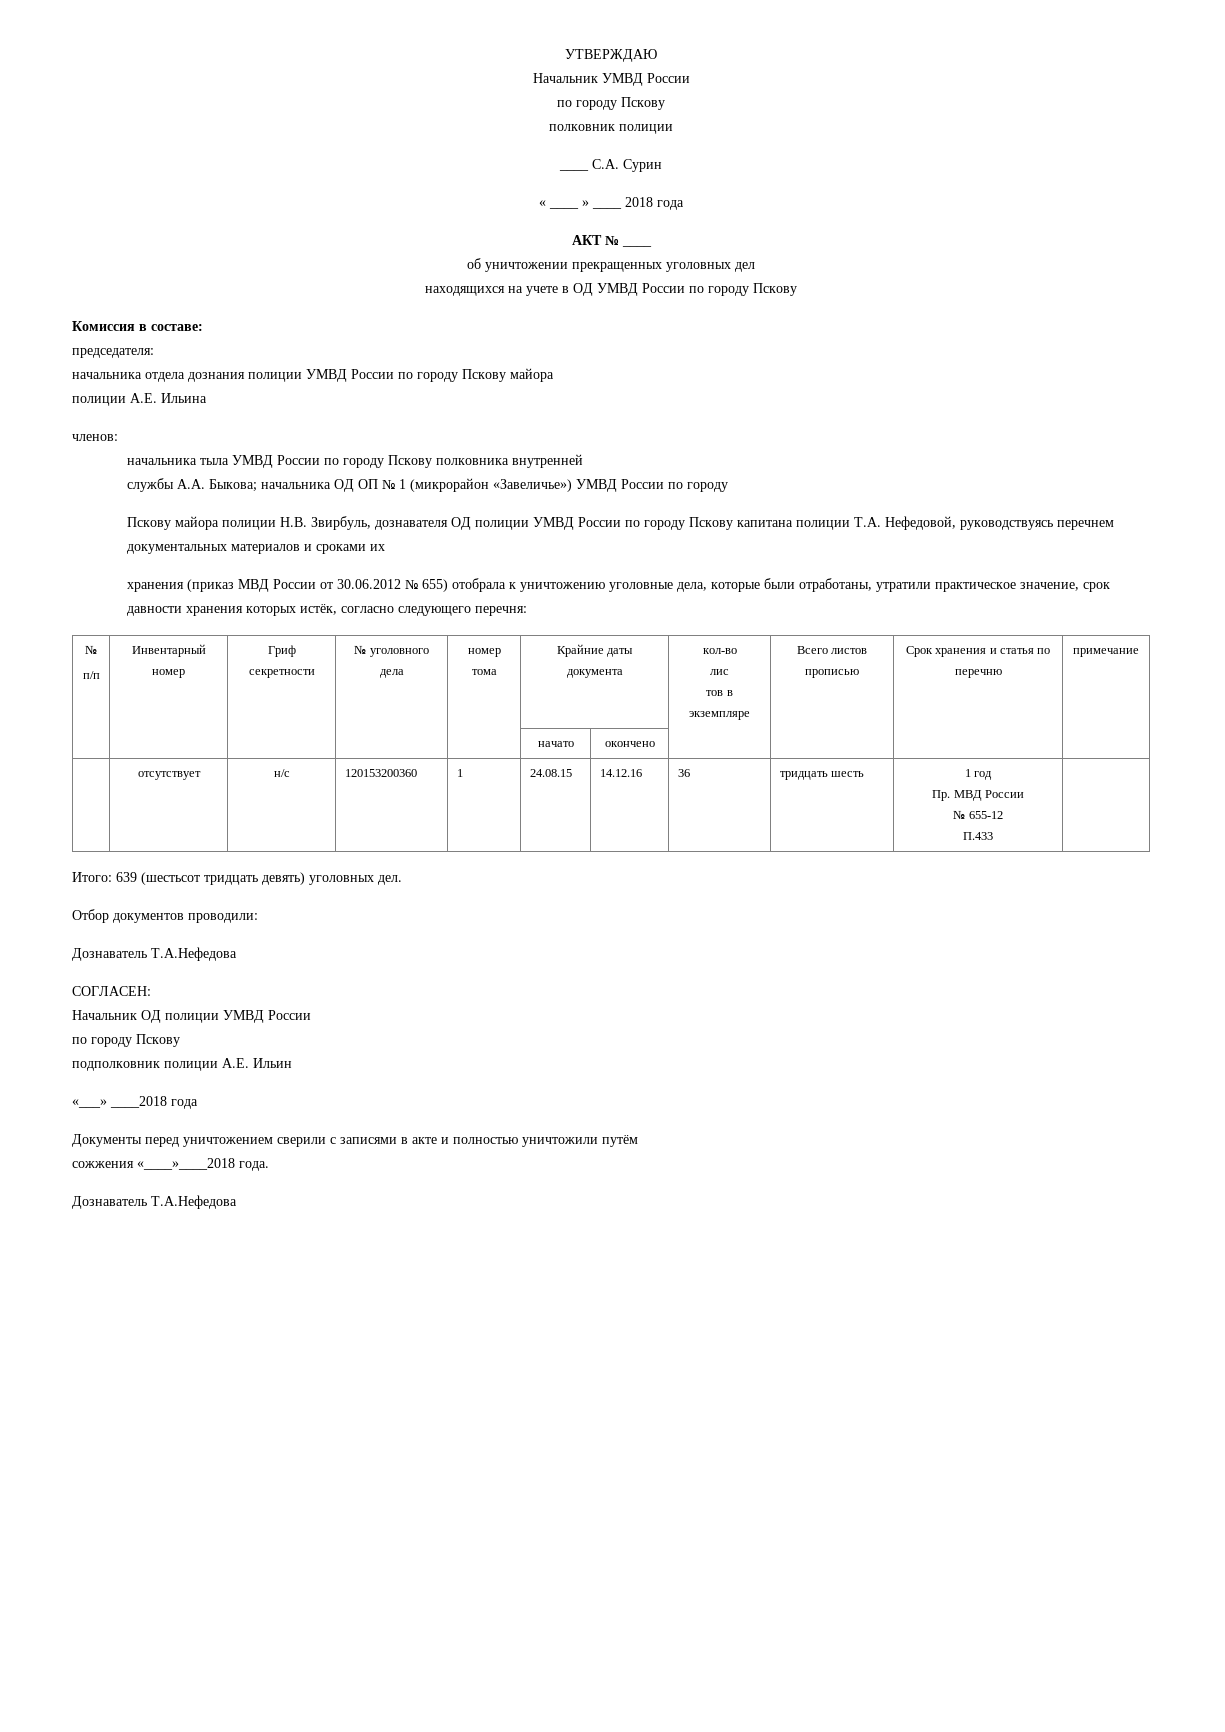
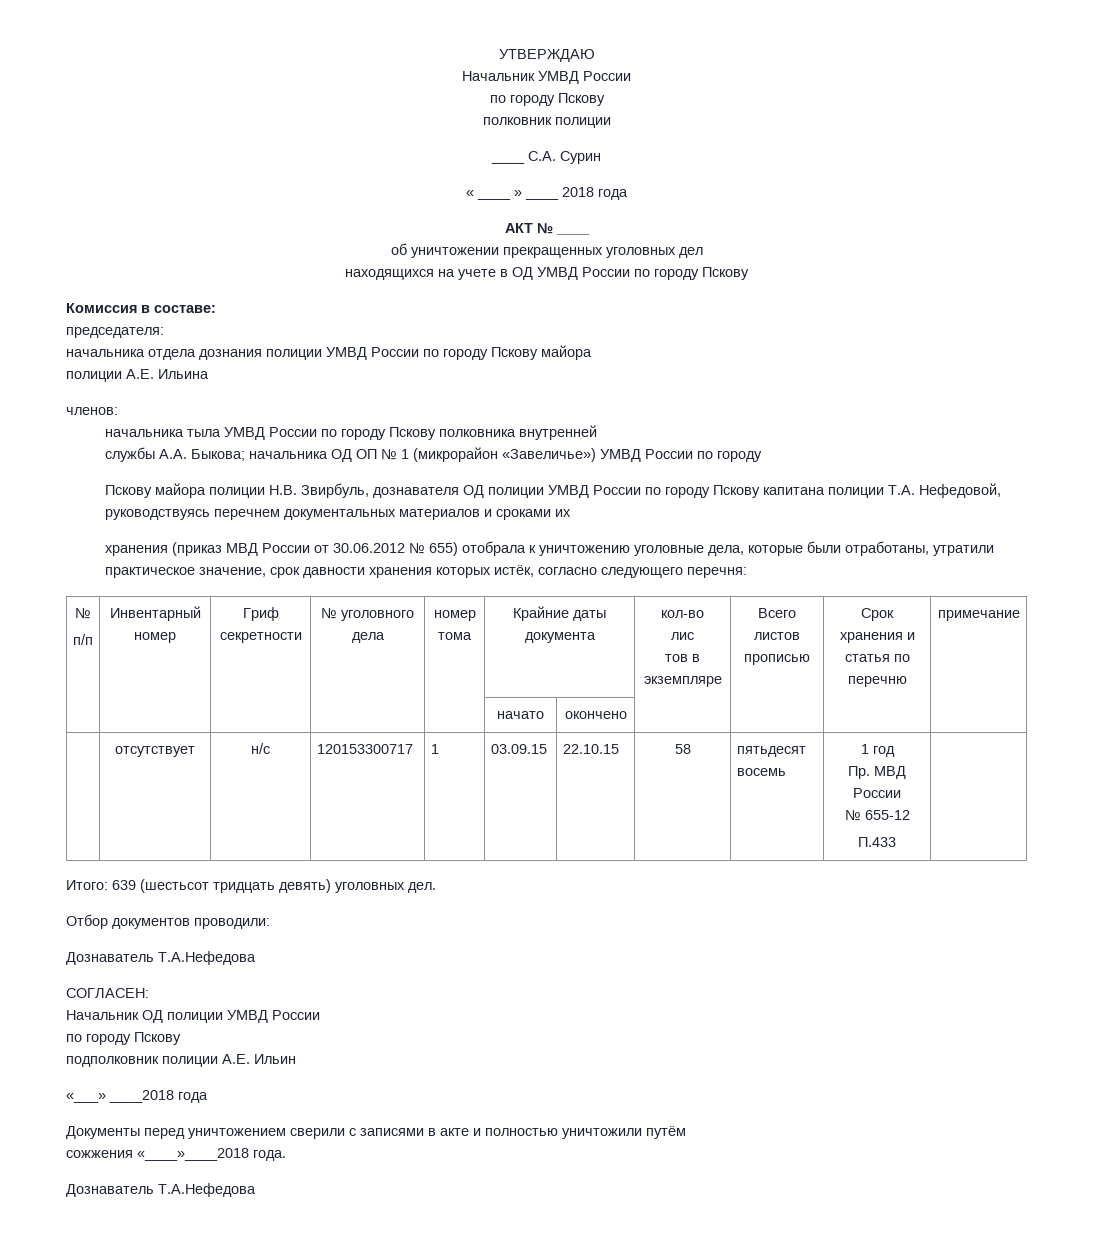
[344,769,417,777] [456,769,463,777] [529,769,572,777] [599,769,642,777] [677,769,690,777] [779,771,865,780] 120153200360 | 1 | 24.08.15 | 14.12.16 | 36 | тридцать шесть -> [316,744,413,754] [430,744,439,754] [490,744,547,754] [562,744,619,754] [674,744,691,754] [736,746,806,757] [736,768,786,776] 120153300717 | 1 | 03.09.15 | 22.10.15 | 58 | пятьдесят восемь

